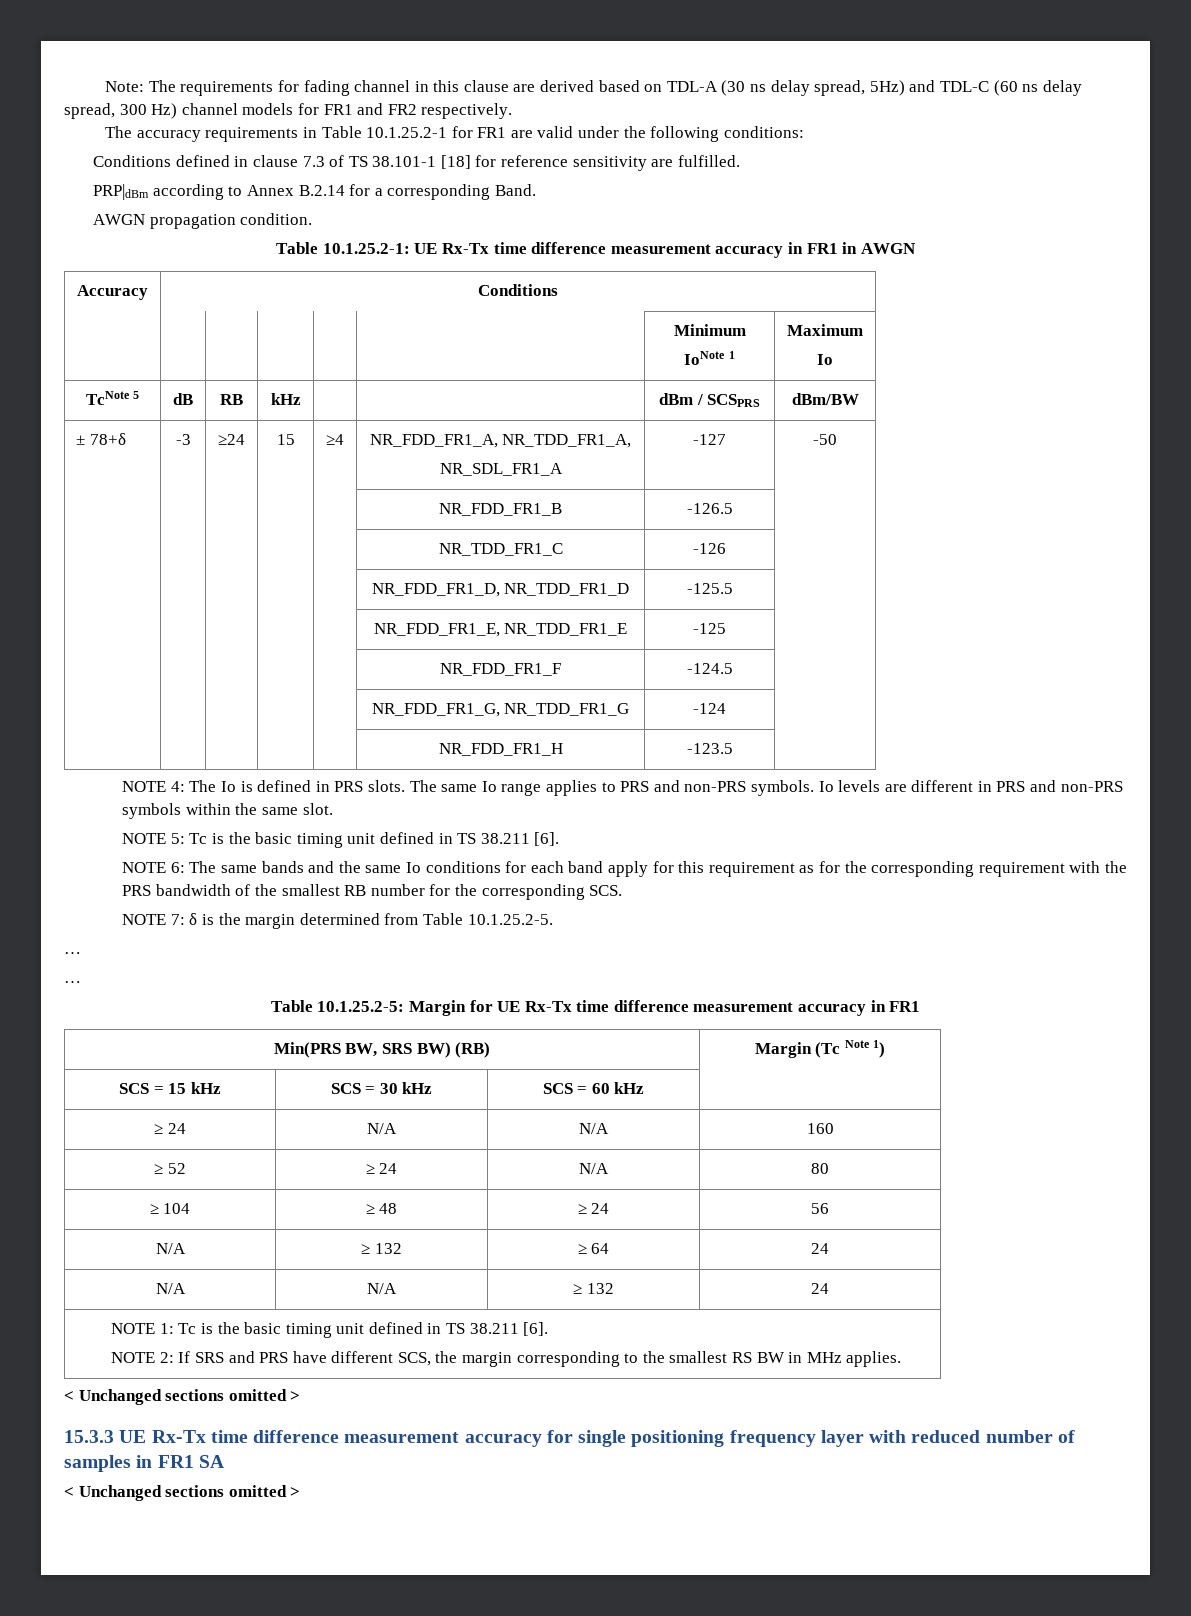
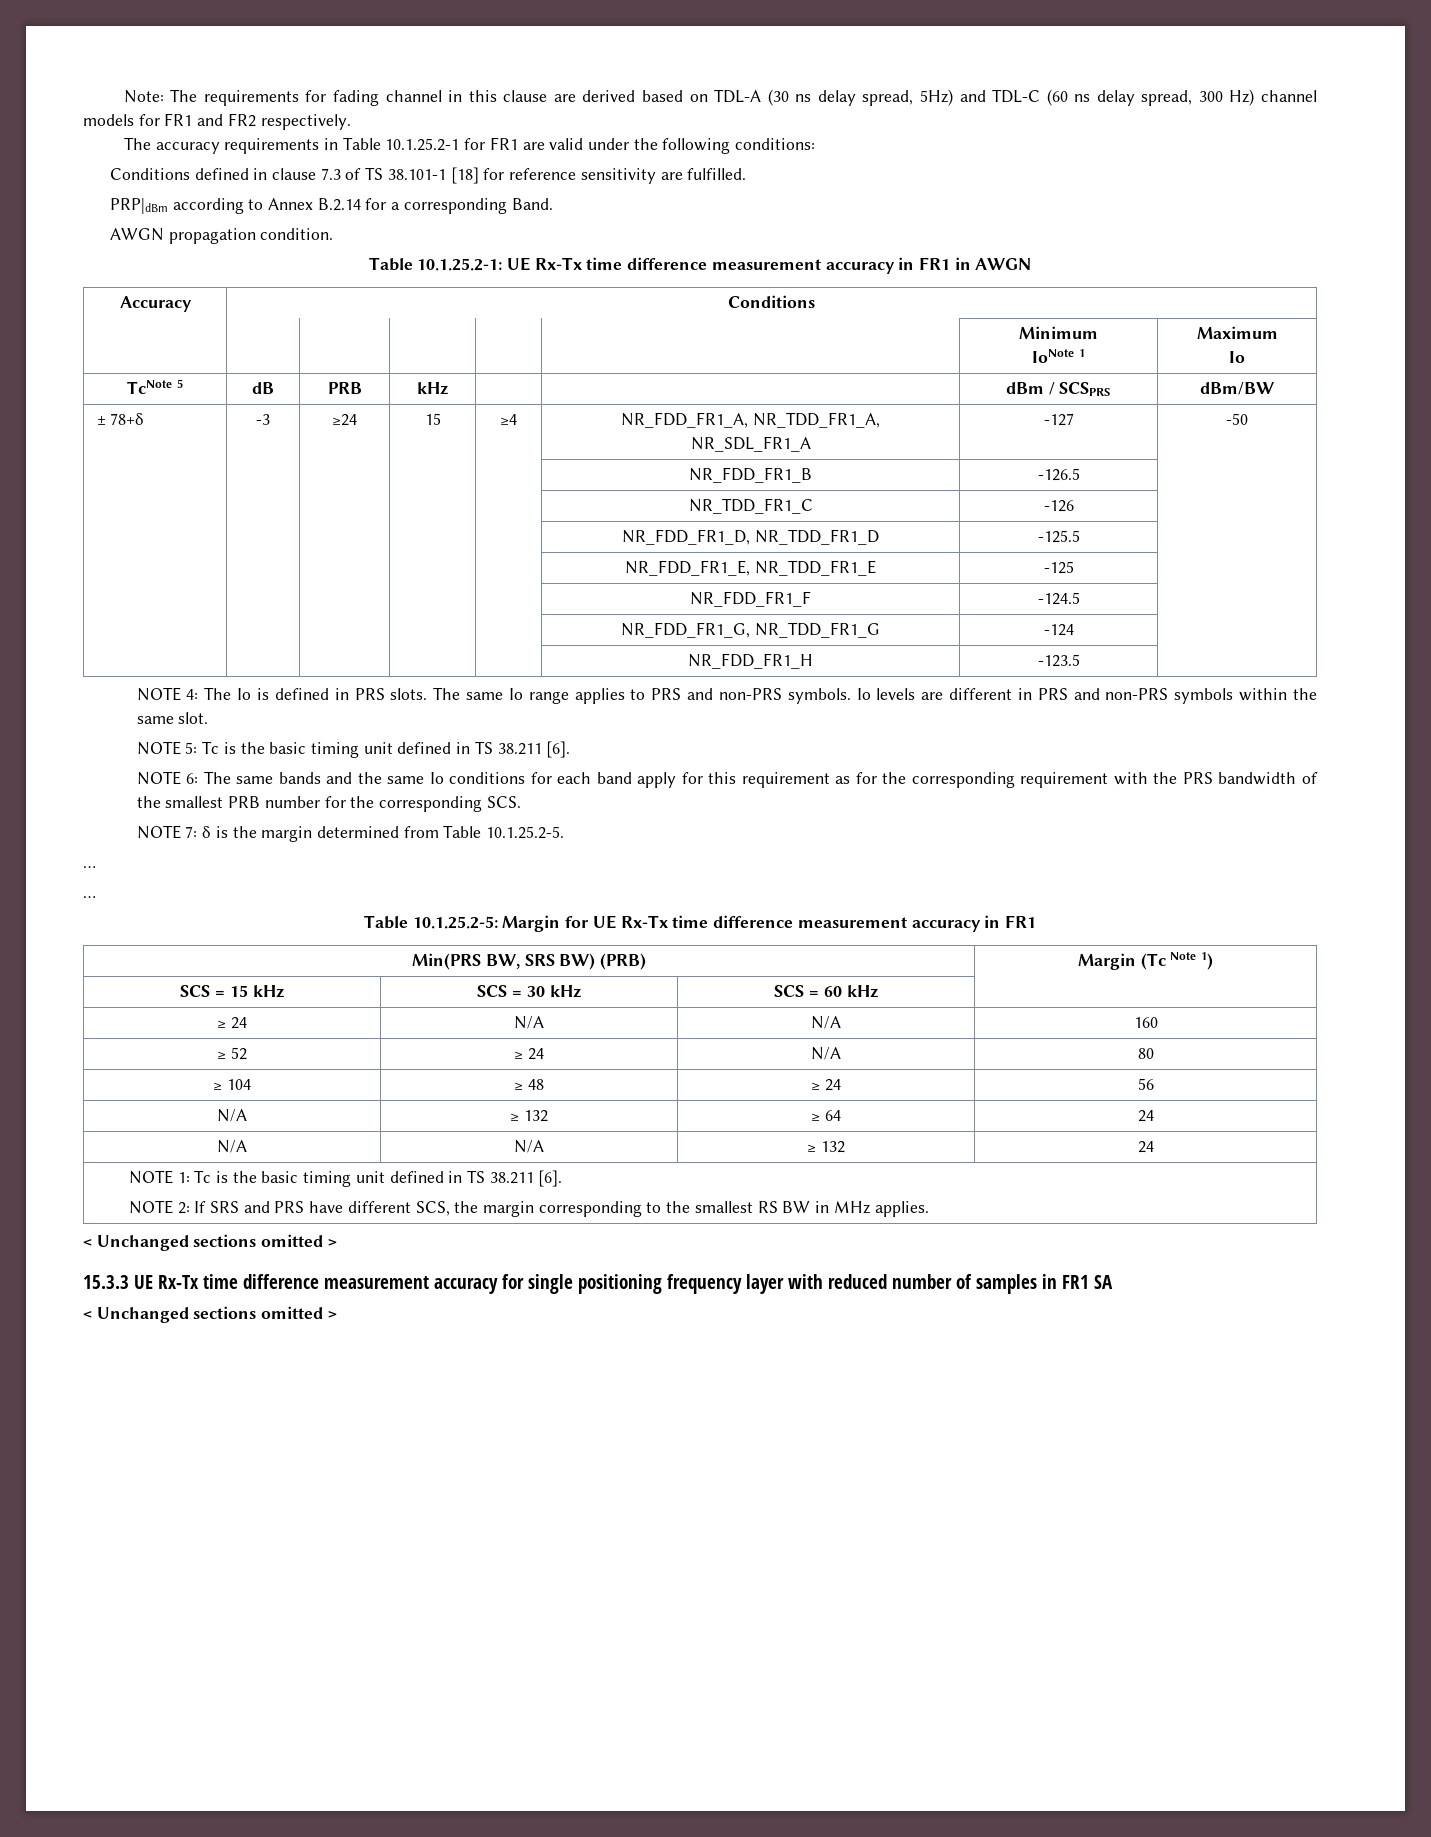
[220,394,243,405] RB -> [327,382,362,394] PRB
[344,885,367,896] RB -> [228,796,261,808] PRB
[455,1042,491,1058] (RB) -> [599,953,646,970] (PRB)

